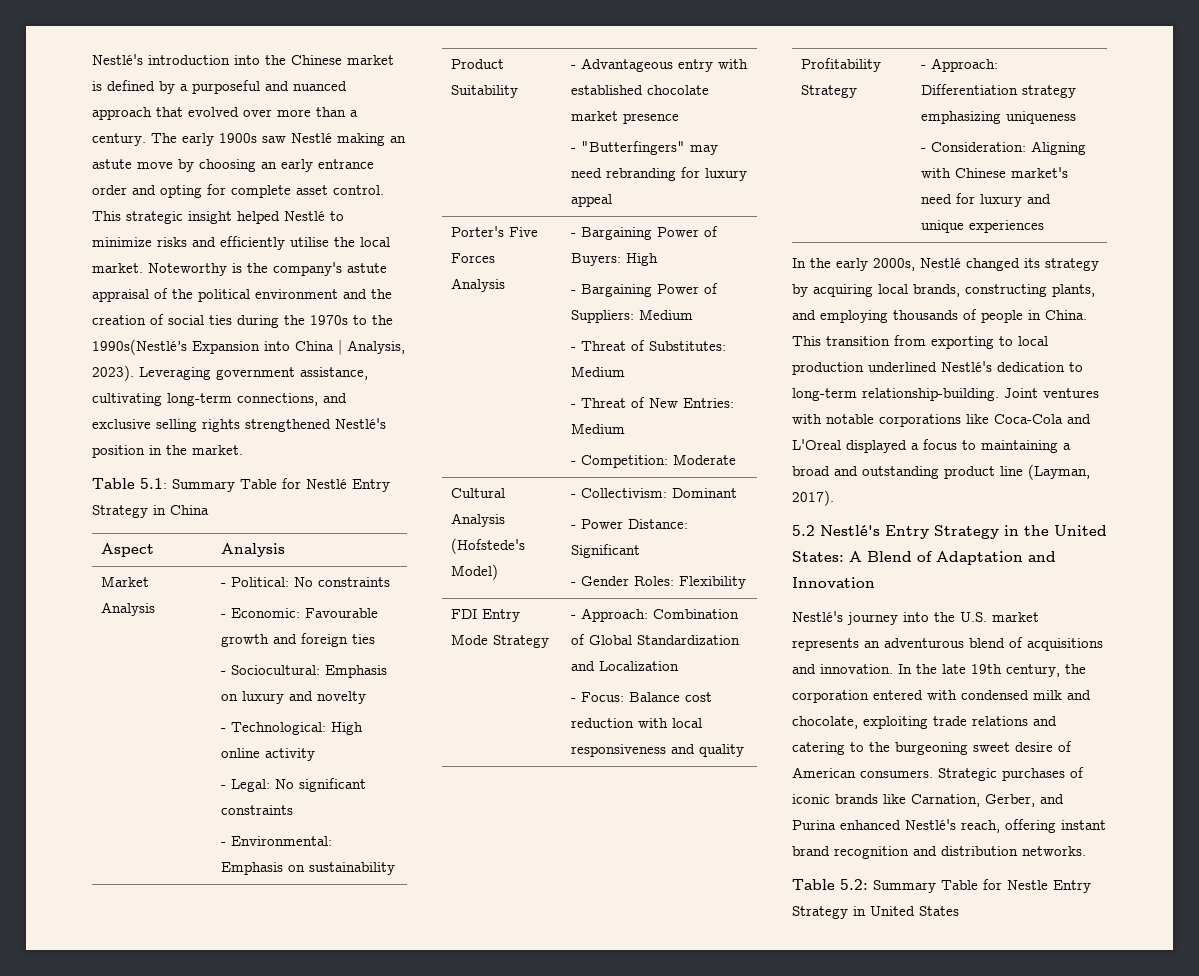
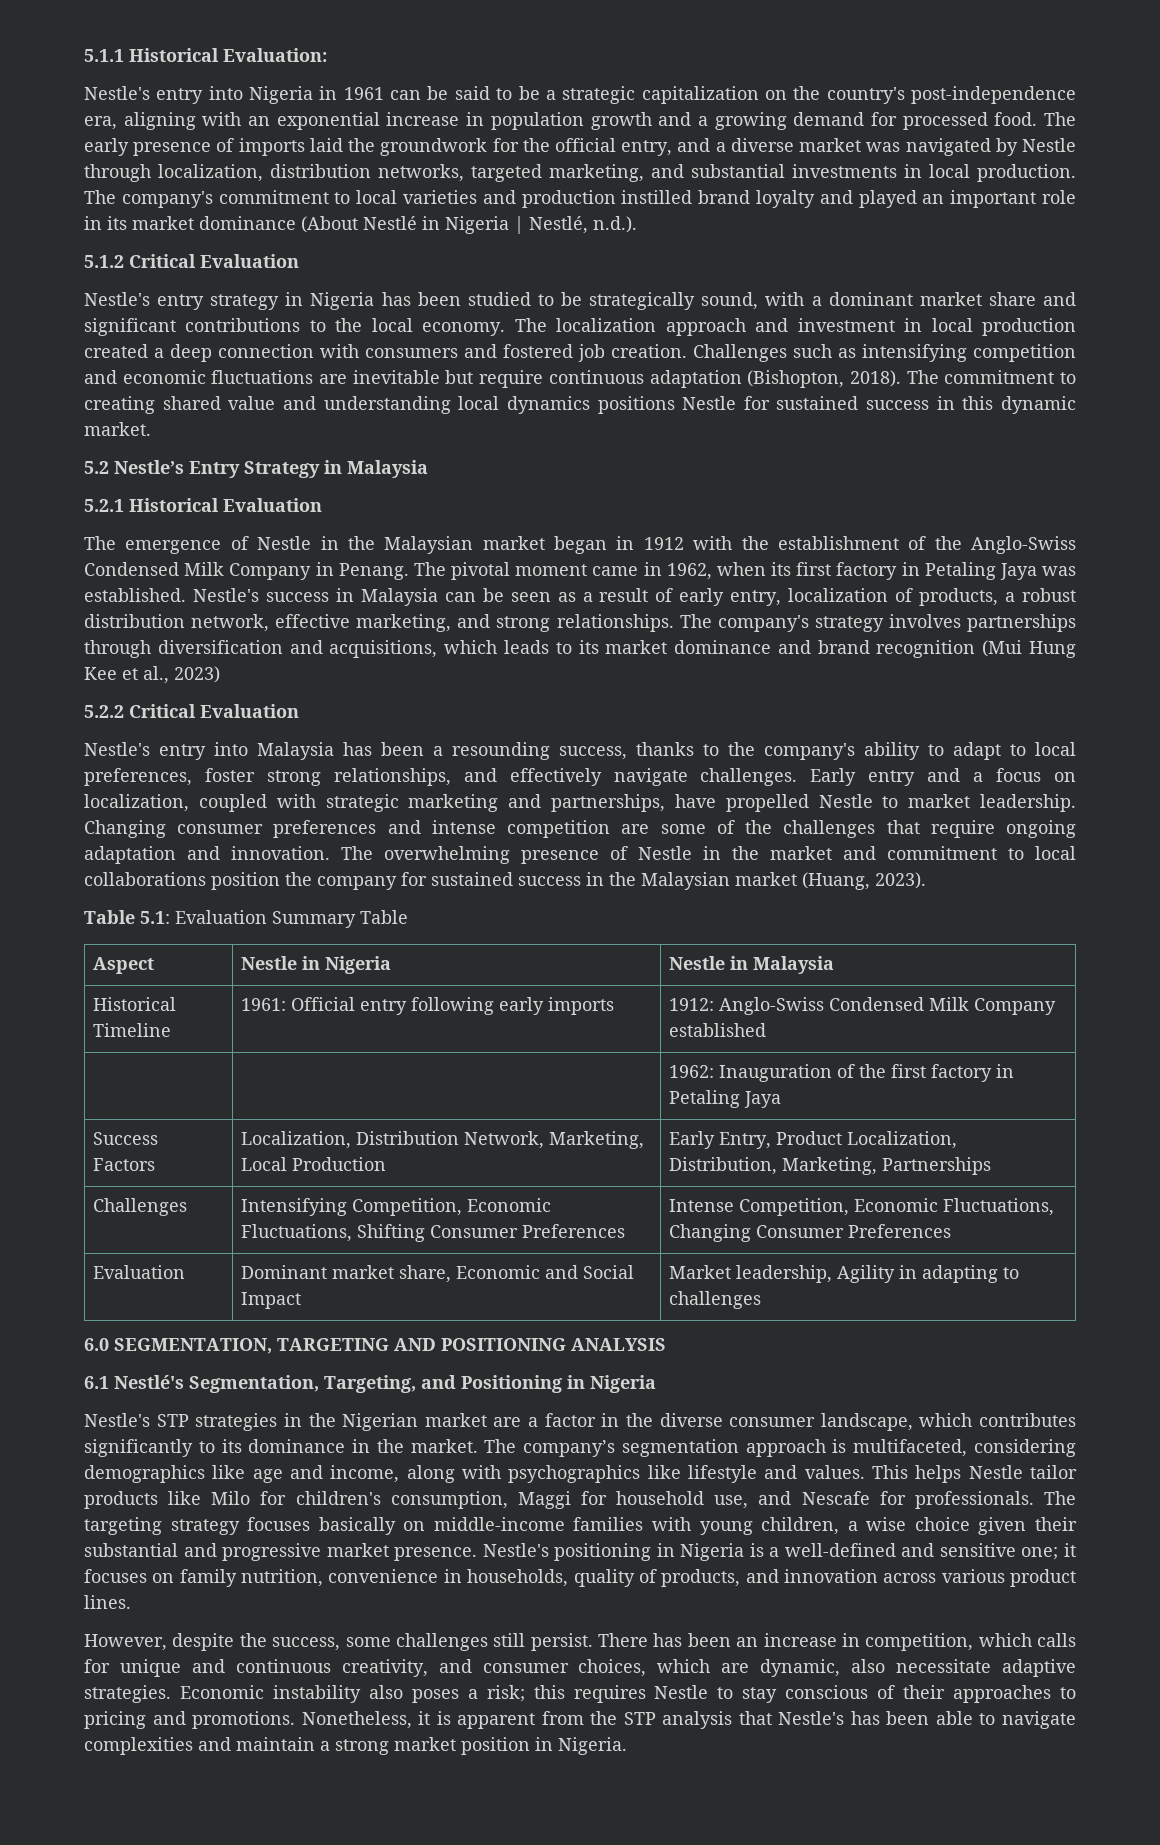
[92,54,394,65] [92,80,347,94] [92,107,358,120] [92,133,406,146] [92,159,374,172] [92,184,384,198] [92,211,344,224] [92,236,390,250] [92,262,387,276] [92,288,392,302] [92,314,393,328] [92,339,405,355] [92,365,368,381] [92,393,347,406] [92,418,386,432] [92,445,243,458] [92,478,390,492] [92,505,209,518] [101,543,155,557] [221,543,286,557] [101,576,150,587] [101,602,156,616] [221,577,391,587] [221,608,379,618] [221,633,376,647] [221,665,388,678] [221,691,367,704] [221,722,364,735] [221,748,316,761] [221,778,367,792] [221,805,294,815] [221,836,333,846] [221,862,396,875] [451,59,505,69] [451,85,519,98] [571,58,749,72] [571,85,710,95] [571,111,680,124] [571,141,719,155] [571,167,748,181] [571,194,613,207] [451,226,539,237] [451,253,496,263] [451,278,506,292] [571,226,719,240] [571,253,659,266] [571,283,719,297] [571,309,694,323] [571,340,727,351] [571,366,626,377] [571,397,735,408] [571,423,626,434] [571,454,737,468] [451,488,506,498] [451,513,506,527] [451,538,526,554] [451,564,499,580] [571,488,738,498] [571,519,689,529] [571,544,641,558] [571,576,747,589] [451,609,521,622] [451,634,550,648] [571,608,740,622] [571,634,741,645] [571,661,680,671] [571,692,713,702] [571,718,703,728] [571,744,745,757] [801,58,882,72] [801,85,858,98] [921,58,999,72] [921,84,1077,98] [921,111,1077,124] [921,141,1087,155] [921,167,1069,178] [921,193,1052,207] [921,220,1045,233] [792,258,1099,271] [792,284,1095,297] [792,309,1087,323] [792,335,1048,349] [792,361,1083,375] [792,388,1099,401] [792,414,1091,427] [792,439,1071,453] [792,464,1090,480] [792,490,834,506] [792,525,1107,539] [792,551,1056,565] [792,577,875,588] [792,611,1039,625] [792,637,1103,651] [792,664,1086,677] [792,690,1091,703] [792,716,1057,729] [792,741,1072,755] [792,767,1084,781] [792,794,1064,807] [792,819,1106,833] [792,846,1086,859] [792,879,1091,893] [792,906,959,919] Nestlé's introduction into the Chinese market is defined by a purposeful and nuanced approach that evolved over more than a century. The early 1900s saw Nestlé making an astute move by choosing an early entrance order and opting for complete asset control. This strategic insight helped Nestlé to minimize risks and efficiently utilise the local market. Noteworthy is the company's astute appraisal of the political environment and the creation of social ties during the 1970s to the 1990s(Nestlé’s Expansion into China | Analysis, 2023). Leveraging government assistance, cultivating long-term connections, and exclusive selling rights strengthened Nestlé's position in the market. // Table 5.1: Summary Table for Nestlé Entry Strategy in China // Aspect | Analysis // Market Analysis | - Political: No constraints // - Economic: Favourable growth and foreign ties // - Sociocultural: Emphasis on luxury and novelty // - Technological: High online activity // - Legal: No significant constraints // - Environmental: Emphasis on sustainability // Product Suitability | - Advantageous entry with established chocolate market presence // - "Butterfingers" may need rebranding for luxury appeal // Porter's Five Forces Analysis | - Bargaining Power of Buyers: High // - Bargaining Power of Suppliers: Medium // - Threat of Substitutes: Medium // - Threat of New Entries: Medium // - Competition: Moderate // Cultural Analysis (Hofstede's Model) | - Collectivism: Dominant // - Power Distance: Significant // - Gender Roles: Flexibility // FDI Entry Mode Strategy | - Approach: Combination of Global Standardization and Localization // - Focus: Balance cost reduction with local responsiveness and quality // Profitability Strategy | - Approach: Differentiation strategy emphasizing uniqueness // - Consideration: Aligning with Chinese market's need for luxury and unique experiences // In the early 2000s, Nestlé changed its strategy by acquiring local brands, constructing plants, and employing thousands of people in China. This transition from exporting to local production underlined Nestlé's dedication to long-term relationship-building. Joint ventures with notable corporations like Coca-Cola and L'Oreal displayed a focus to maintaining a broad and outstanding product line (Layman, 2017). // 5.2 Nestlé's Entry Strategy in the United States: A Blend of Adaptation and Innovation // Nestlé's journey into the U.S. market represents an adventurous blend of acquisitions and innovation. In the late 19th century, the corporation entered with condensed milk and chocolate, exploiting trade relations and catering to the burgeoning sweet desire of American consumers. Strategic purchases of iconic brands like Carnation, Gerber, and Purina enhanced Nestlé's reach, offering instant brand recognition and distribution networks. // Table 5.2: Summary Table for Nestle Entry Strategy in United States -> [84,48,327,62] [84,86,1077,104] [84,112,1076,130] [84,138,1076,156] [84,164,1076,182] [84,190,1076,208] [84,216,637,234] [84,254,299,268] [84,292,1076,310] [84,318,1076,336] [84,344,1076,362] [84,370,1077,388] [84,396,1076,414] [84,422,151,436] [84,460,428,478] [84,498,322,512] [84,536,1076,554] [84,562,1076,580] [84,588,1077,606] [84,614,1076,632] [84,640,1077,658] [84,666,220,684] [84,704,299,718] [84,742,1076,760] [84,768,1076,786] [84,794,1077,812] [84,820,1077,838] [84,846,1076,864] [84,872,926,890] [84,910,408,928] [93,957,155,974] [241,956,392,974] [669,956,835,974] [93,997,177,1011] [93,1023,172,1037] [241,997,615,1015] [669,997,1057,1015] [669,1023,767,1037] [669,1064,1015,1082] [669,1090,782,1108] [93,1132,159,1145] [93,1158,156,1171] [241,1131,645,1149] [241,1157,387,1171] [669,1131,958,1149] [669,1157,992,1175] [93,1198,188,1216] [241,1198,552,1216] [241,1224,626,1242] [669,1198,1055,1216] [669,1224,952,1242] [93,1265,186,1279] [241,1265,635,1283] [241,1292,302,1309] [669,1265,1020,1283] [669,1291,762,1309] [84,1338,666,1354] [84,1375,656,1393] [84,1413,1076,1431] [84,1439,1076,1457] [84,1465,1078,1483] [84,1491,1076,1509] [84,1517,1077,1535] [84,1543,1076,1561] [84,1569,1077,1587] [84,1595,131,1609] [84,1633,1076,1651] [84,1659,1076,1677] [84,1685,1076,1703] [84,1711,1076,1729] [84,1737,627,1755] 5.1.1 Historical Evaluation: // Nestle's entry into Nigeria in 1961 can be said to be a strategic capitalization on the country's post-independence era, aligning with an exponential increase in population growth and a growing demand for processed food. The early presence of imports laid the groundwork for the official entry, and a diverse market was navigated by Nestle through localization, distribution networks, targeted marketing, and substantial investments in local production. The company's commitment to local varieties and production instilled brand loyalty and played an important role in its market dominance (About Nestlé in Nigeria | Nestlé, n.d.). // 5.1.2 Critical Evaluation // Nestle's entry strategy in Nigeria has been studied to be strategically sound, with a dominant market share and significant contributions to the local economy. The localization approach and investment in local production created a deep connection with consumers and fostered job creation. Challenges such as intensifying competition and economic fluctuations are inevitable but require continuous adaptation (Bishopton, 2018). The commitment to creating shared value and understanding local dynamics positions Nestle for sustained success in this dynamic market. // 5.2 Nestle’s Entry Strategy in Malaysia // 5.2.1 Historical Evaluation // The emergence of Nestle in the Malaysian market began in 1912 with the establishment of the Anglo-Swiss Condensed Milk Company in Penang. The pivotal moment came in 1962, when its first factory in Petaling Jaya was established. Nestle's success in Malaysia can be seen as a result of early entry, localization of products, a robust distribution network, effective marketing, and strong relationships. The company's strategy involves partnerships through diversification and acquisitions, which leads to its market dominance and brand recognition (Mui Hung Kee et al., 2023) // 5.2.2 Critical Evaluation // Nestle's entry into Malaysia has been a resounding success, thanks to the company's ability to adapt to local preferences, foster strong relationships, and effectively navigate challenges. Early entry and a focus on localization, coupled with strategic marketing and partnerships, have propelled Nestle to market leadership. Changing consumer preferences and intense competition are some of the challenges that require ongoing adaptation and innovation. The overwhelming presence of Nestle in the market and commitment to local collaborations position the company for sustained success in the Malaysian market (Huang, 2023). // Table 5.1: Evaluation Summary Table // Aspect | Nestle in Nigeria | Nestle in Malaysia // Historical Timeline | 1961: Official entry following early imports | 1912: Anglo-Swiss Condensed Milk Company established // | | 1962: Inauguration of the first factory in Petaling Jaya // Success Factors | Localization, Distribution Network, Marketing, Local Production | Early Entry, Product Localization, Distribution, Marketing, Partnerships // Challenges | Intensifying Competition, Economic Fluctuations, Shifting Consumer Preferences | Intense Competition, Economic Fluctuations, Changing Consumer Preferences // Evaluation | Dominant market share, Economic and Social Impact | Market leadership, Agility in adapting to challenges // 6.0 SEGMENTATION, TARGETING AND POSITIONING ANALYSIS // 6.1 Nestlé's Segmentation, Targeting, and Positioning in Nigeria // Nestle's STP strategies in the Nigerian market are a factor in the diverse consumer landscape, which contributes significantly to its dominance in the market. The company’s segmentation approach is multifaceted, considering demographics like age and income, along with psychographics like lifestyle and values. This helps Nestle tailor products like Milo for children's consumption, Maggi for household use, and Nescafe for professionals. The targeting strategy focuses basically on middle-income families with young children, a wise choice given their substantial and progressive market presence. Nestle's positioning in Nigeria is a well-defined and sensitive one; it focuses on family nutrition, convenience in households, quality of products, and innovation across various product lines. // However, despite the success, some challenges still persist. There has been an increase in competition, which calls for unique and continuous creativity, and consumer choices, which are dynamic, also necessitate adaptive strategies. Economic instability also poses a risk; this requires Nestle to stay conscious of their approaches to pricing and promotions. Nonetheless, it is apparent from the STP analysis that Nestle's has been able to navigate complexities and maintain a strong market position in Nigeria.

